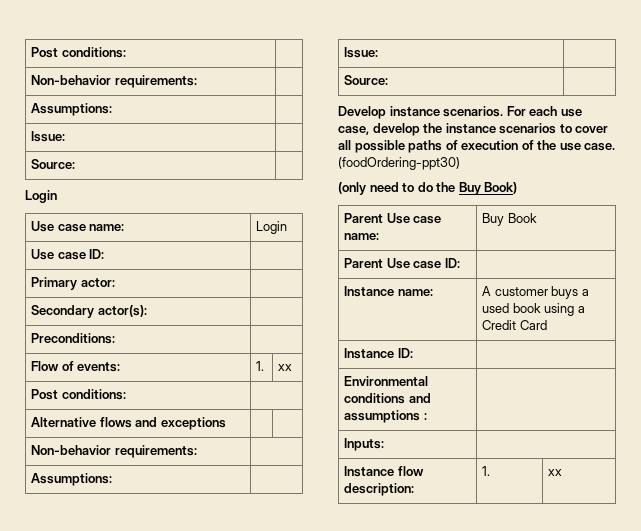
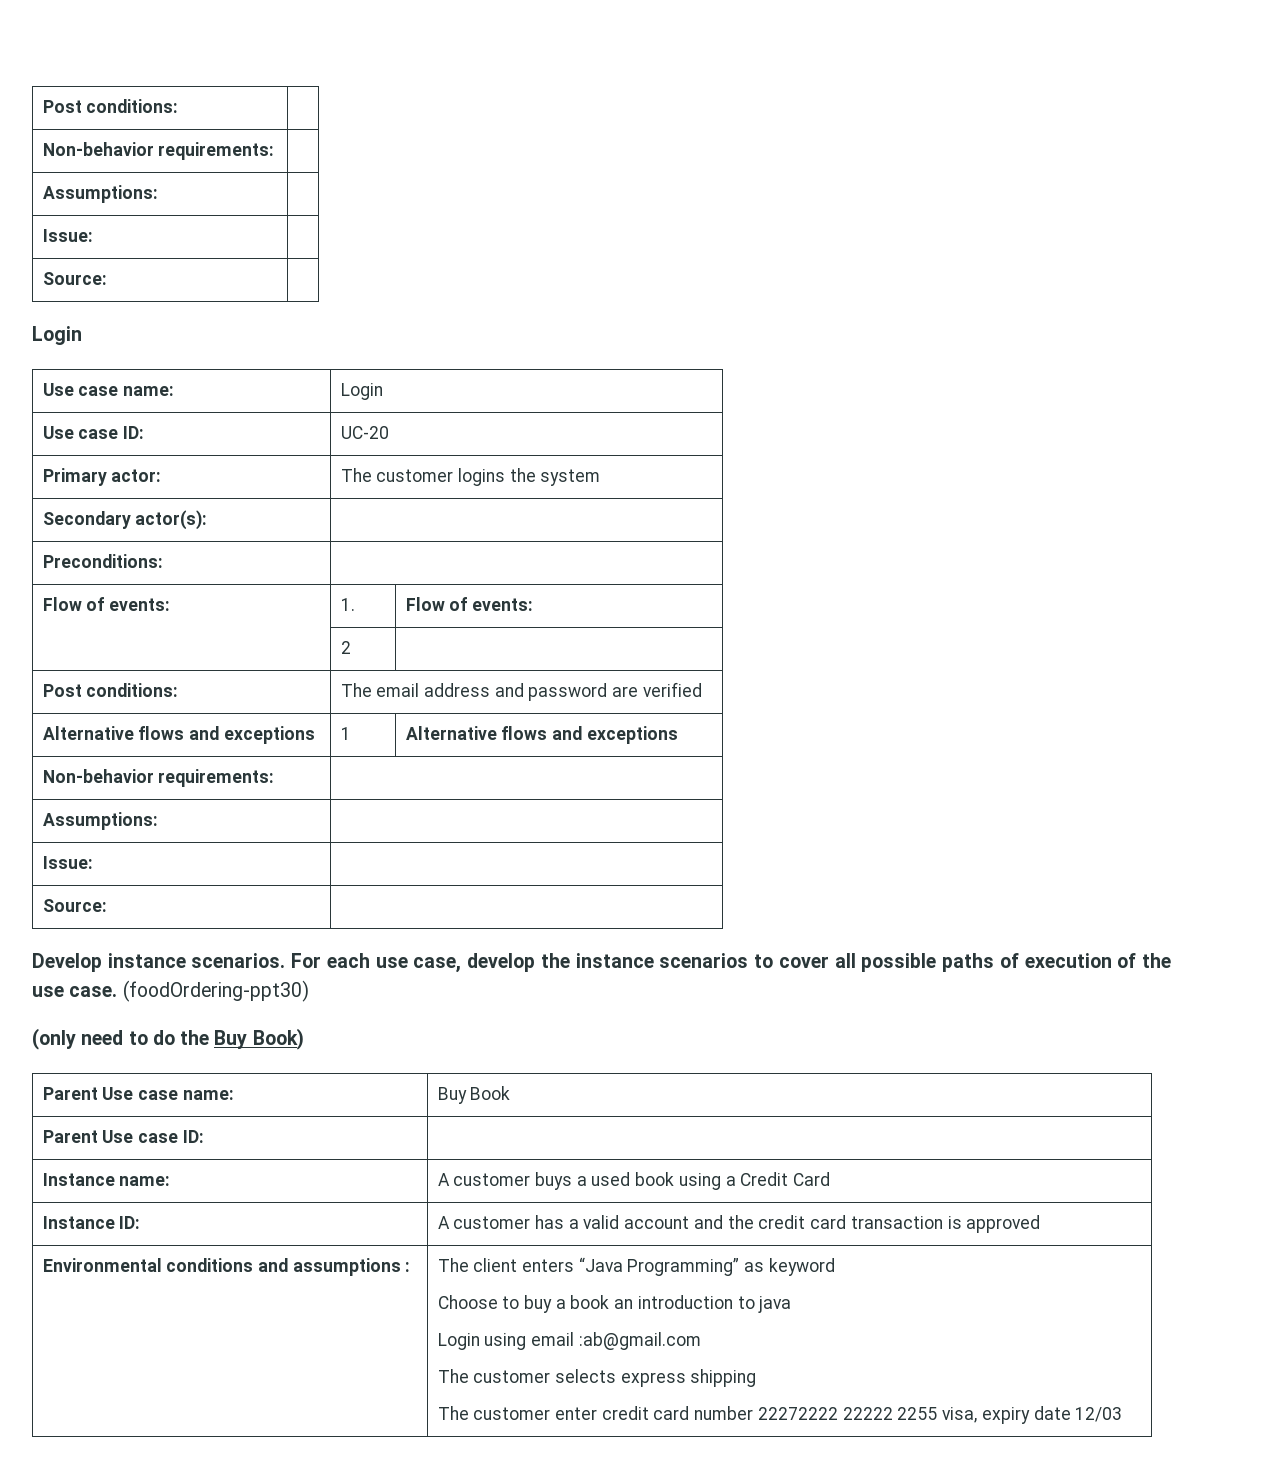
(105, 254) none -> [340,426,389,439] UC-20
(115, 282) none -> [340,468,601,486] The customer logins the system
[278,364,293,371] [31,389,126,400] xx // Post conditions: | -> [405,597,534,611] [340,641,351,654] [42,683,179,697] [340,682,702,701] Flow of events: // | 2 | // Post conditions: | The email address and password are verified
(226, 423) | -> [340,727,351,740] [405,726,678,744] 1 | Alternative flows and exceptions
(413, 353) none -> [437,1215,1041,1233] A customer has a valid account and the credit card transaction is approved
[344,438,385,451] [344,466,424,477] [344,483,415,496] [482,466,491,476] [548,469,563,476] // Inputs: | // Instance flow description: | 1. | xx -> [437,1257,835,1276] [437,1295,792,1313] [437,1332,701,1350] [437,1369,757,1387] [437,1406,1123,1424] The client enters “Java Programming” as keyword // Choose to buy a book an introduction to java // Login using email :ab@gmail.com // The customer selects express shipping // The customer enter credit card number 22272222 22222 2255 visa, expiry date 12/03

